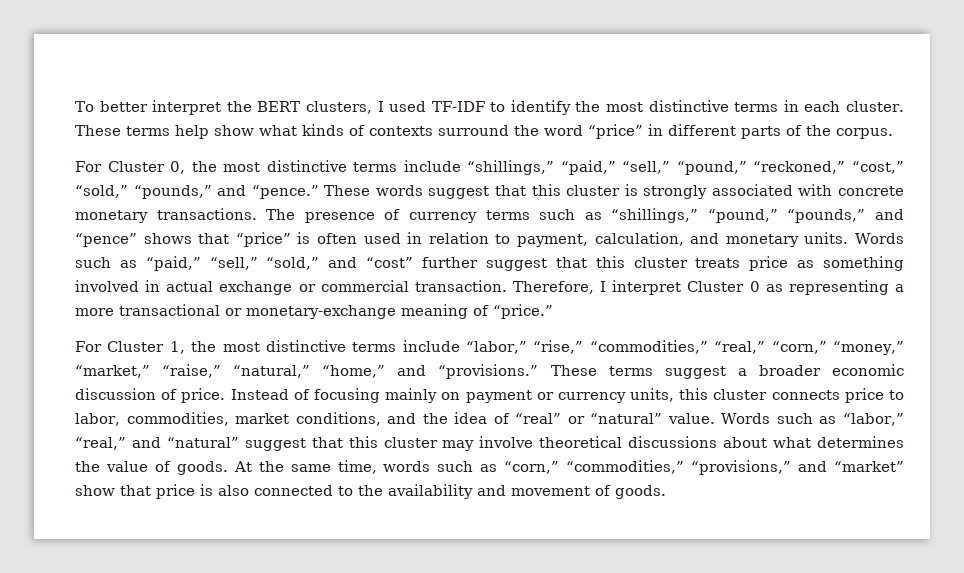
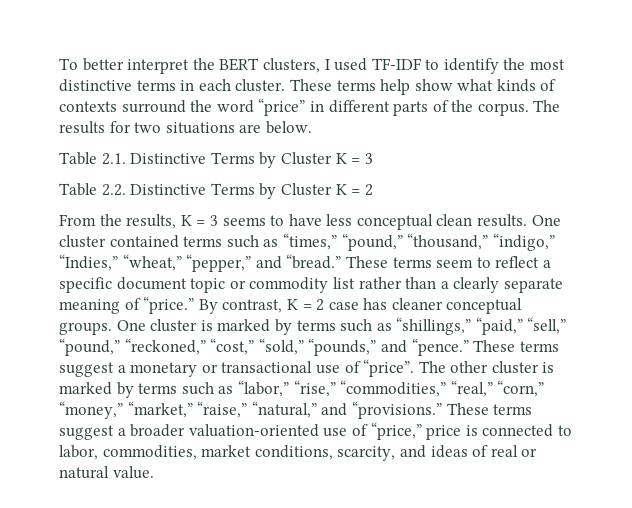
[75,160,461,174] // For Cluster 0, the most distinctive terms include -> [533,100,561,112] [59,121,312,134] [59,152,373,168] [59,183,373,199] [59,214,561,230] [59,233,555,251] [59,254,551,272] [59,277,563,293] [59,296,523,314] [59,319,392,335] The results for two situations are below. // Table 2.1. Distinctive Terms by Cluster K = 3 // Table 2.2. Distinctive Terms by Cluster K = 2 // From the results, K = 3 seems to have less conceptual clean results. One cluster contained terms such as “times,” “pound,” “thousand,” “indigo,” “Indies,” “wheat,” “pepper,” and “bread.” These terms seem to reflect a specific document topic or commodity list rather than a clearly separate meaning of “price.” By contrast, K = 2 case has cleaner conceptual groups. One cluster is marked by terms such as
[375,184,904,199] [75,208,904,223] [75,232,905,247] [75,256,905,271] [75,280,904,295] [75,304,553,319] [75,340,460,354] words suggest that this cluster is strongly associated with concrete monetary transactions. The presence of currency terms such as “shillings,” “pound,” “pounds,” and “pence” shows that “price” is often used in relation to payment, calculation, and monetary units. Words such as “paid,” “sell,” “sold,” and “cost” further suggest that this cluster treats price as something involved in actual exchange or commercial transaction. Therefore, I interpret Cluster 0 as representing a more transactional or monetary-exchange meaning of “price.” // For Cluster 1, the most distinctive terms include -> [519,341,559,352] [59,359,555,377] [59,382,234,398] terms suggest a monetary or transactional use of “price”. The other cluster is marked by terms such as
[322,365,386,378] “home,” -> (317, 409) none
[832,364,905,376] [75,388,884,403] economic discussion of price. Instead of focusing mainly on payment or currency units, this cluster connects price -> [188,422,554,440] valuation-oriented use of “price,” price is connected
[387,412,905,426] [75,436,904,451] [75,460,904,475] [75,484,666,499] and the idea of “real” or “natural” value. Words such as “labor,” “real,” and “natural” suggest that this cluster may involve theoretical discussions about what determines the value of goods. At the same time, words such as “corn,” “commodities,” “provisions,” and “market” show that price is also connected to the availability and movement of goods. -> [337,445,538,461] [59,466,154,479] scarcity, and ideas of real or natural value.

